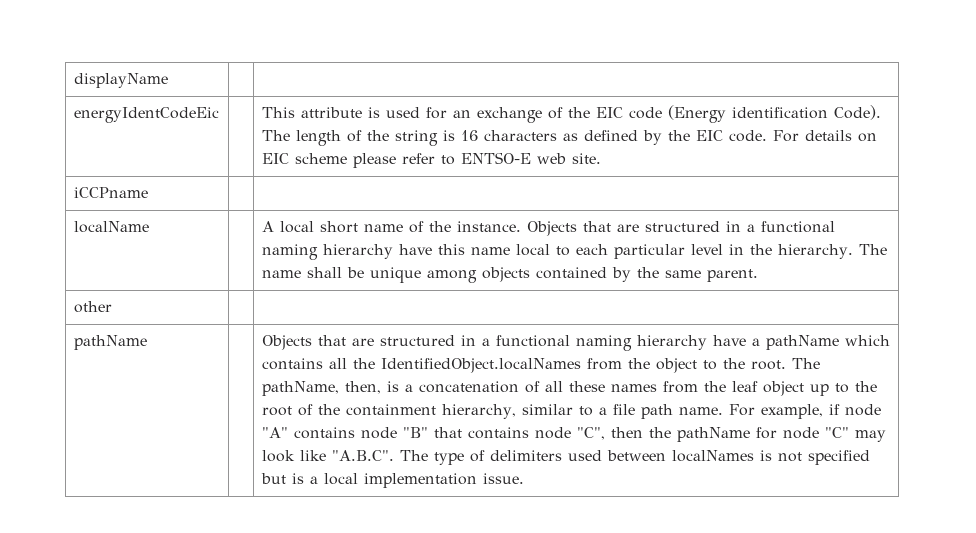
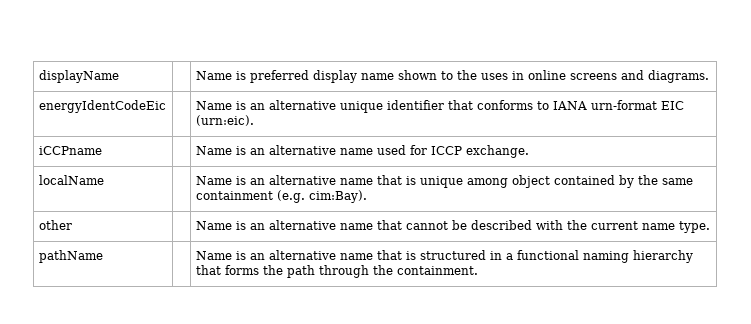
[73,107,219,123] [261,105,881,123] [261,130,877,146] [261,152,601,168] [73,187,148,198] [73,221,149,233] [261,221,835,236] [261,244,887,260] [261,267,758,283] [73,301,112,313] [73,335,147,350] [261,335,890,351] [261,358,820,373] [261,381,877,396] [261,404,881,419] [261,427,886,442] [261,450,870,465] [260,473,524,488] // energyIdentCodeEic | | This attribute is used for an exchange of the EIC code (Energy identification Code). The length of the string is 16 characters as defined by the EIC code. For details on EIC scheme please refer to ENTSO-E web site. // iCCPname | | // localName | | A local short name of the instance. Objects that are structured in a functional naming hierarchy have this name local to each particular level in the hierarchy. The name shall be unique among objects contained by the same parent. // other | | // pathName | | Objects that are structured in a functional naming hierarchy have a pathName which contains all the IdentifiedObject.localNames from the object to the root. The pathName, then, is a concatenation of all these names from the leaf object up to the root of the containment hierarchy, similar to a file path name. For example, if node "A" contains node "B" that contains node "C", then the pathName for node "C" may look like "A.B.C". The type of delimiters used between localNames is not specified but is a local implementation issue. -> [195,70,709,83] [38,100,166,113] [195,100,684,113] [195,115,254,126] [38,146,102,155] [195,145,529,158] [38,175,104,185] [195,175,693,188] [195,190,367,203] [38,220,72,230] [195,220,710,233] [38,250,103,263] [195,250,693,263] [195,265,478,278] Name is preferred display name shown to the uses in online screens and diagrams. // energyIdentCodeEic | | Name is an alternative unique identifier that conforms to IANA urn-format EIC (urn:eic). // iCCPname | | Name is an alternative name used for ICCP exchange. // localName | | Name is an alternative name that is unique among object contained by the same containment (e.g. cim:Bay). // other | | Name is an alternative name that cannot be described with the current name type. // pathName | | Name is an alternative name that is structured in a functional naming hierarchy that forms the path through the containment.

